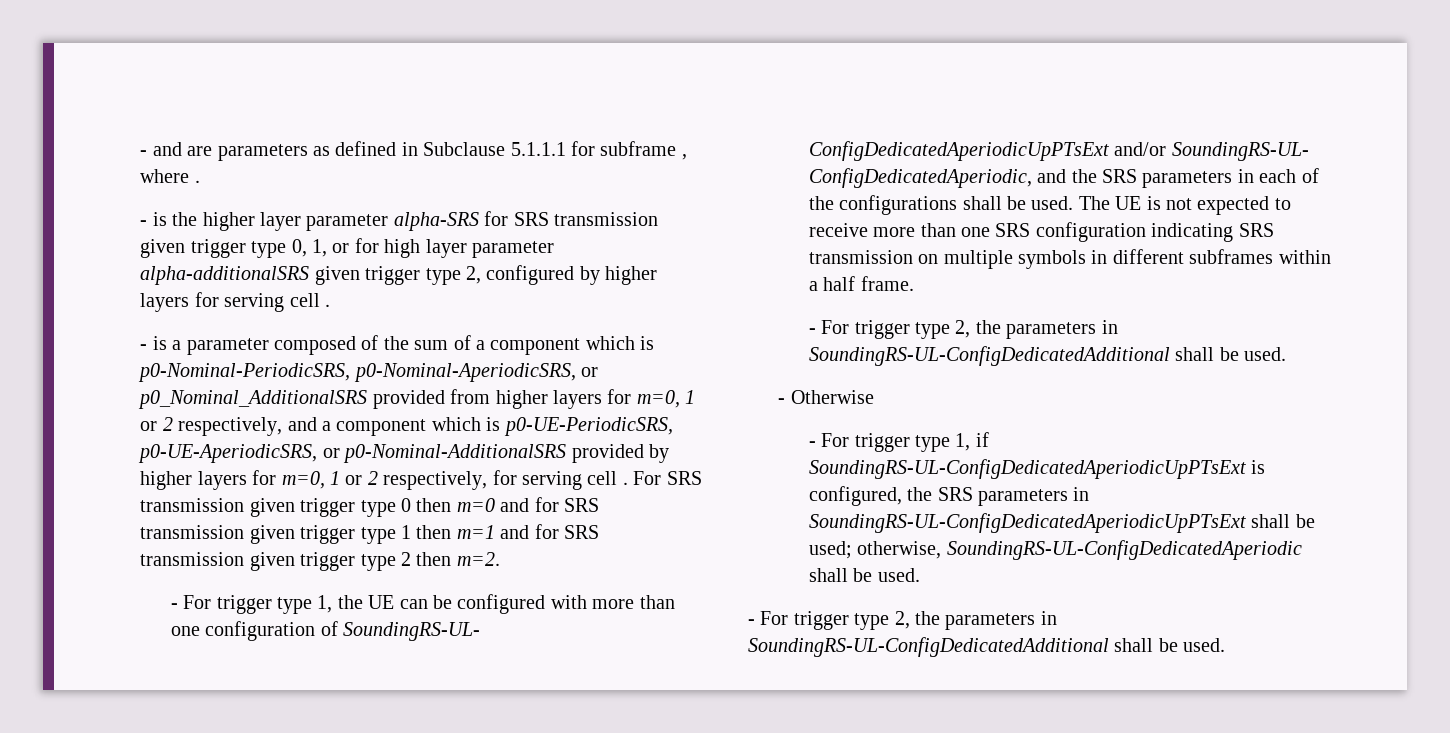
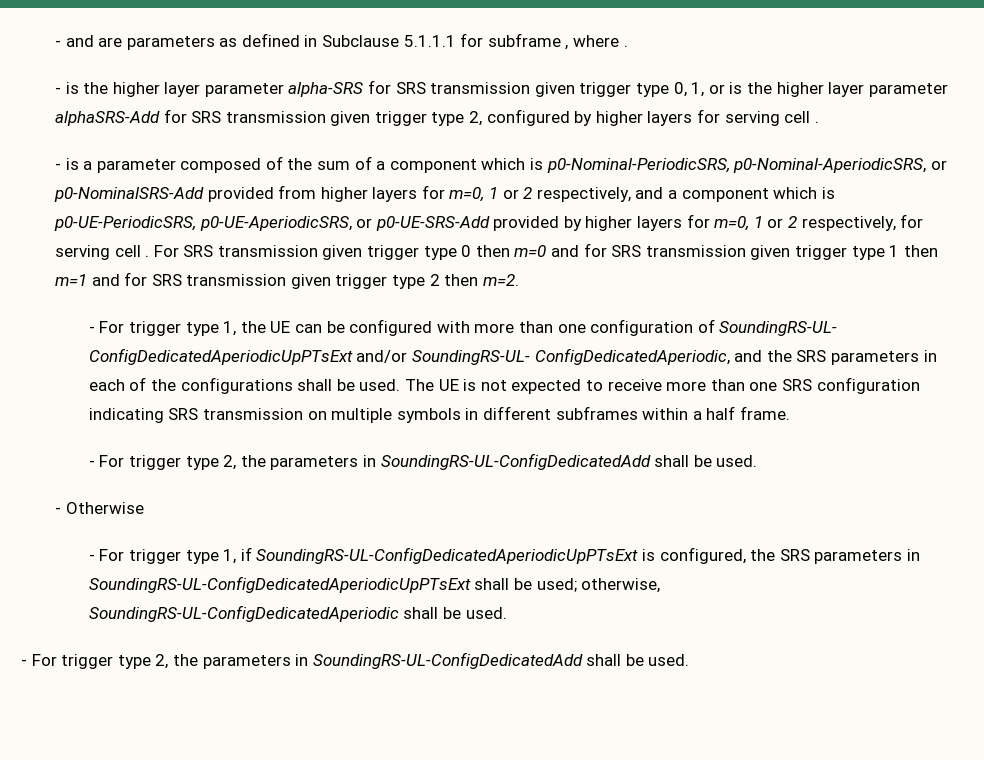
[354,238,554,258] [140,266,310,285] for high layer parameter alpha-additionalSRS -> [729,82,948,97] [54,109,326,126] is the higher layer parameter alphaSRS-Add for SRS transmission
[138,390,368,409] p0_Nominal_AdditionalSRS -> [53,187,204,202] p0-NominalSRS-Add
[343,444,567,463] p0-Nominal-AdditionalSRS -> [375,216,490,231] p0-UE-SRS-Add
[808,346,1170,366] SoundingRS-UL-ConfigDedicatedAdditional -> [380,453,651,470] SoundingRS-UL-ConfigDedicatedAdd
[748,637,1109,657] SoundingRS-UL-ConfigDedicatedAdditional -> [312,652,583,669] SoundingRS-UL-ConfigDedicatedAdd

